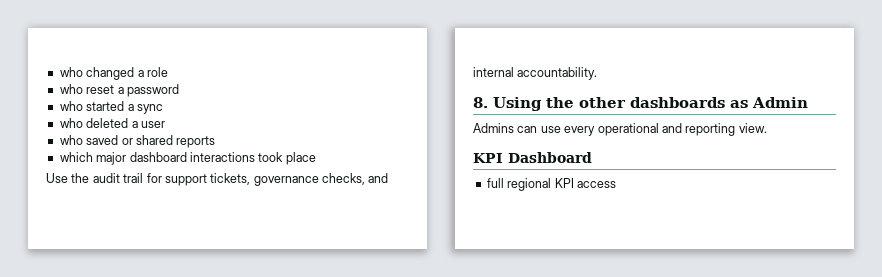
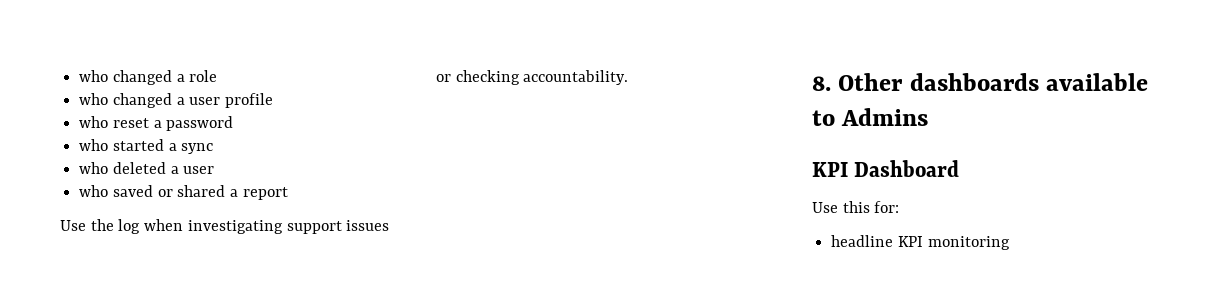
(168, 72) none -> [79,93,274,108] // who changed a user profile
[176,136,216,148] [59,152,316,165] [46,173,389,186] [473,67,598,80] [473,97,808,111] [473,123,767,136] [473,152,592,163] [486,178,616,191] reports // which major dashboard interactions took place // Use the audit trail for support tickets, governance checks, and internal accountability. // 8. Using the other dashboards as Admin // Admins can use every operational and reporting view. // KPI Dashboard // full regional KPI access -> [230,187,288,200] [60,219,390,234] [436,70,629,85] [812,73,1149,91] [812,108,929,126] [812,160,960,177] [812,201,900,213] [831,235,1010,250] a report // Use the log when investigating support issues or checking accountability. // 8. Other dashboards available to Admins // KPI Dashboard // Use this for: // headline KPI monitoring

